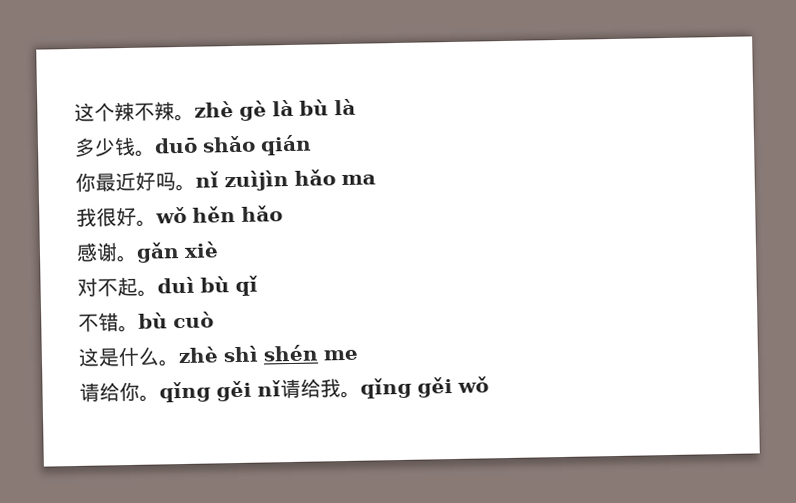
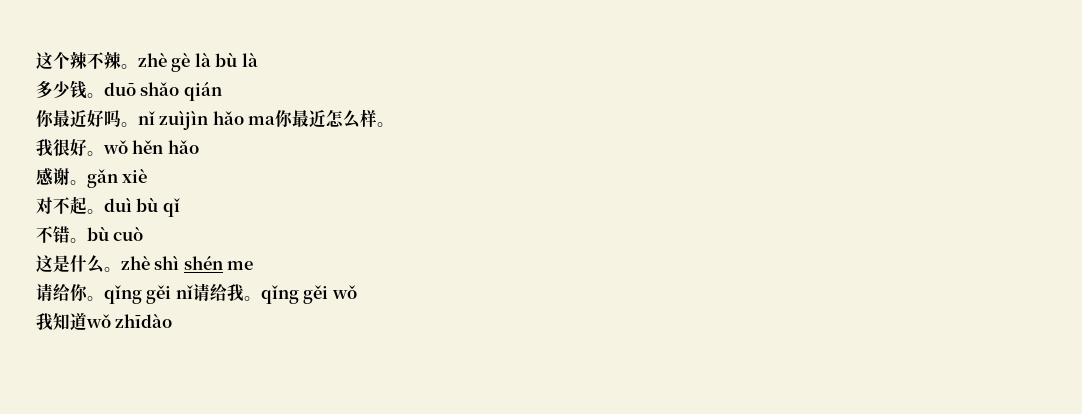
(376, 180) none -> [275,109,395,128] 你最近怎么样。
(489, 384) none -> [36,312,173,331] // 我知道wǒ zhīdào

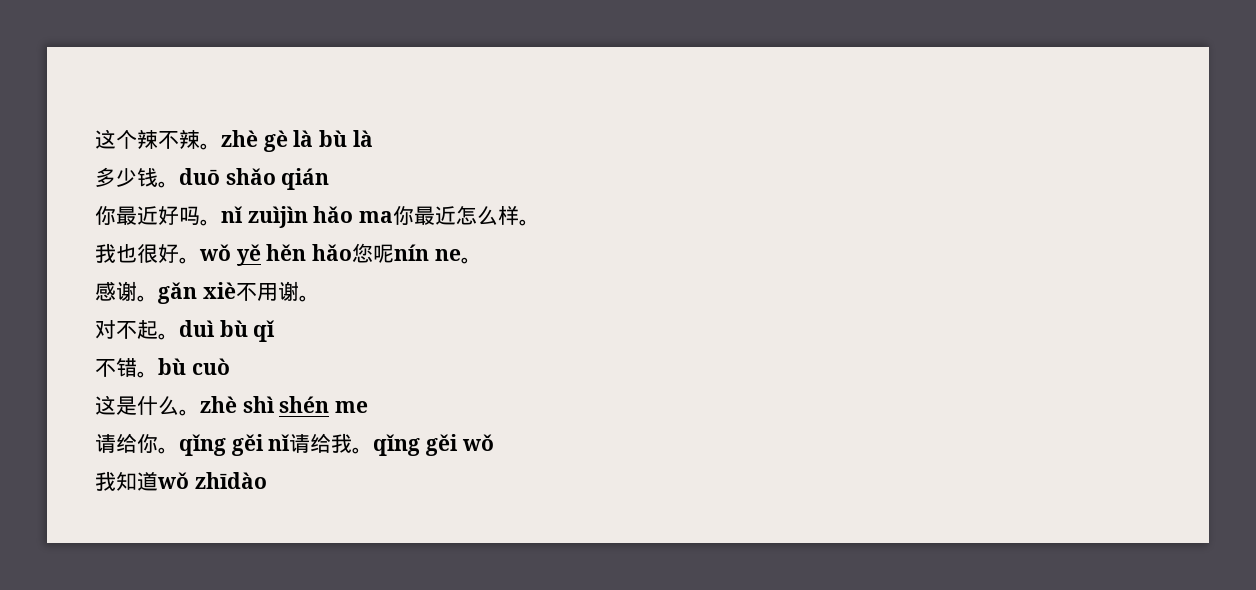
(53, 148) none -> [116,244,137,263] 也
(128, 147) none -> [236,244,261,266] yě
(199, 147) none -> [352,243,482,264] 您呢nín ne。
(148, 176) none -> [235,281,320,302] 不用谢。

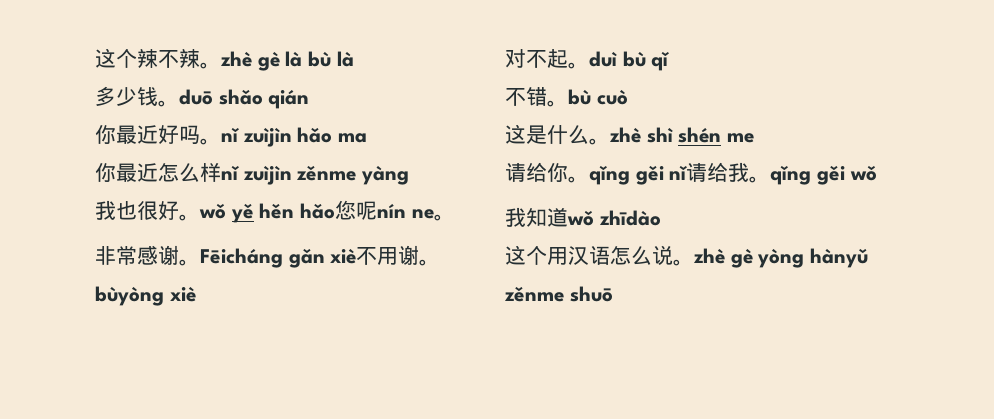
(394, 217) none -> (368, 138) //
[519,219,541,226] 。 -> [221,165,410,185] nǐ zuìjìn zěnme yàng
[95,281,158,302] 感谢。 -> [95,245,283,268] 非常感谢。Fēicháng
(320, 298) none -> [95,286,196,306] bùyòng xiè
(267, 480) none -> [505,245,869,268] [504,286,613,302] // 这个用汉语怎么说。zhè gè yòng hànyǔ zěnme shuō

